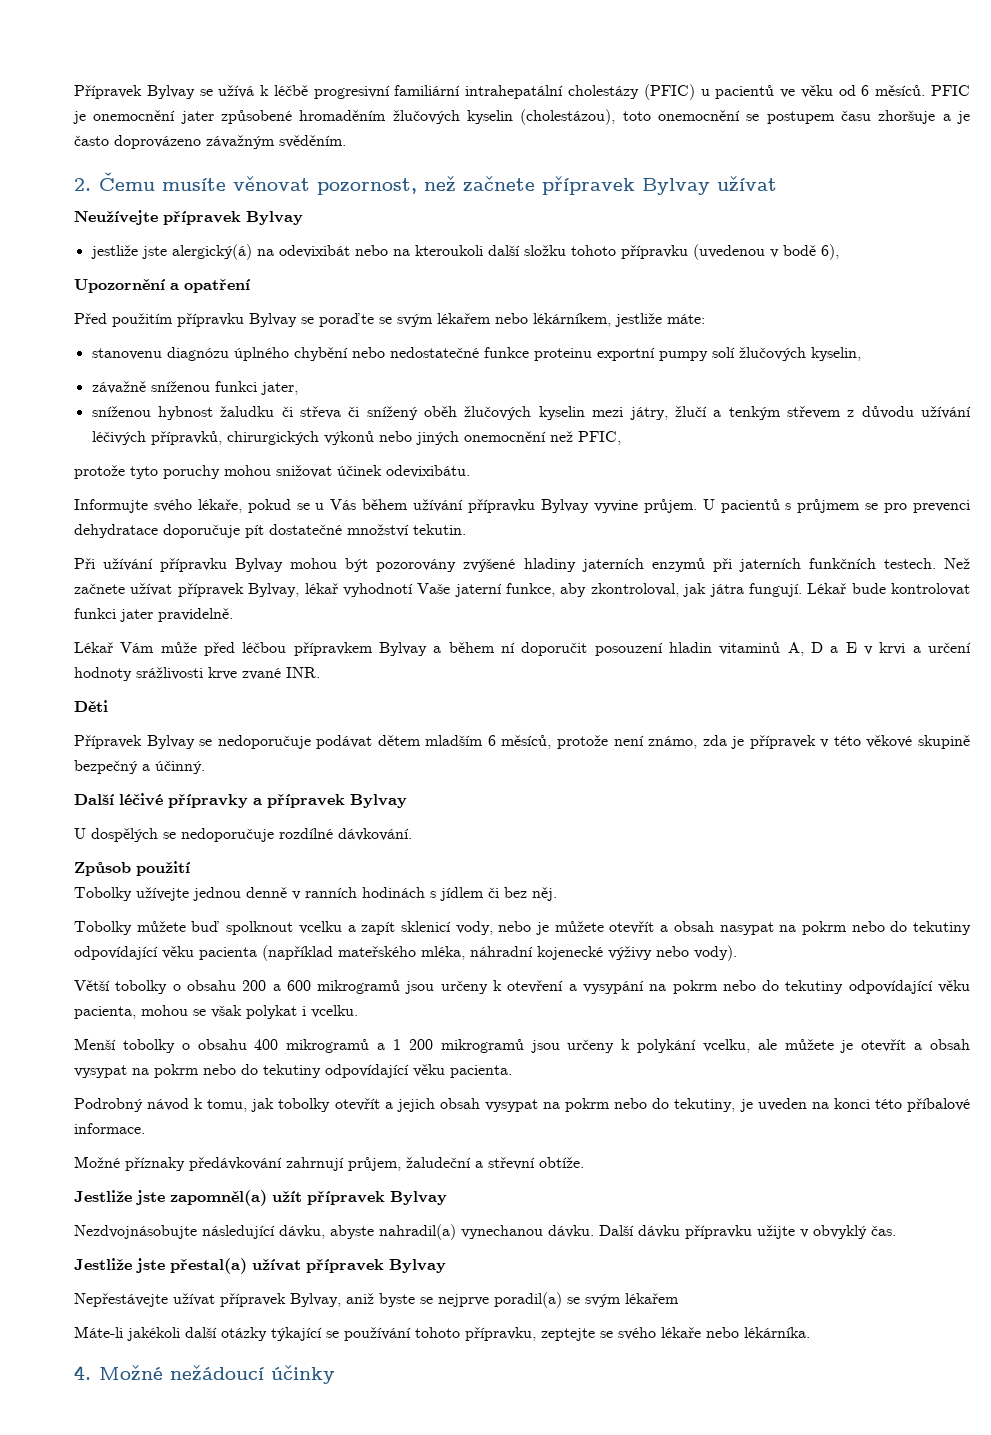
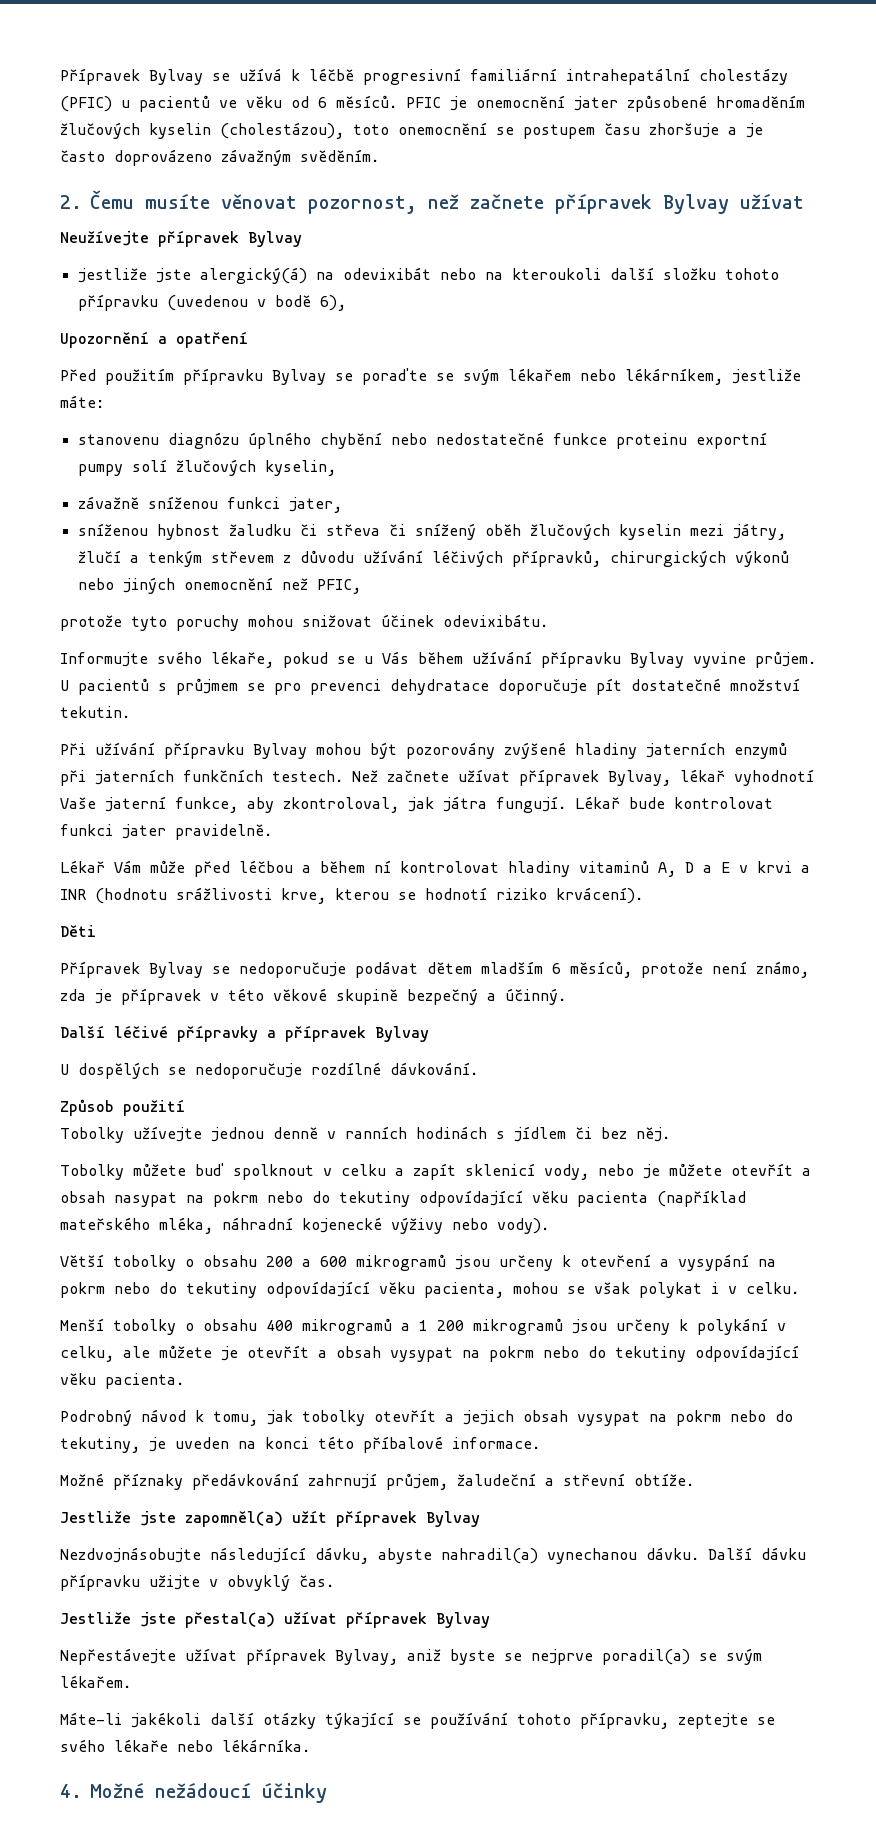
[293,642,427,656] přípravkem Bylvay -> (293, 866) none
[521,642,712,656] doporučit posouzení hladin -> [400,861,570,877] kontrolovat hladiny
[928,642,972,653] [74,667,320,681] určení hodnoty srážlivosti krve zvané INR. -> [60,887,643,904] INR (hodnotu srážlivosti krve, kterou se hodnotí riziko krvácení).
[298,921,342,934] vcelku -> [323,1164,386,1176] v celku
[311,1005,358,1018] vcelku. -> [728,1282,799,1294] v celku.
[702,1039,750,1053] vcelku, -> [777,1323,786,1331] [60,1346,114,1362] v celku,
[625,1293,679,1304] lékařem -> [60,1675,131,1688] lékařem.

